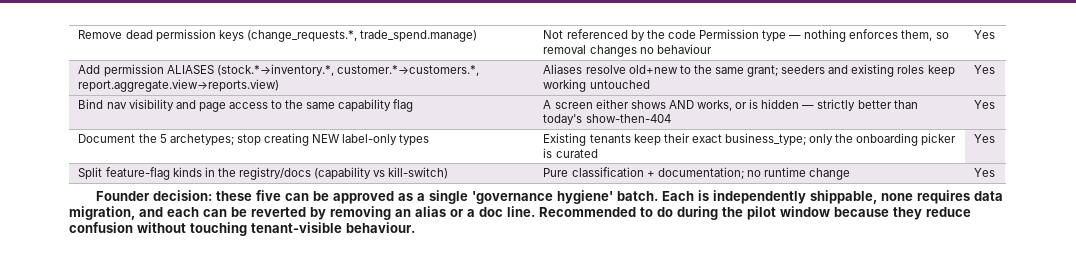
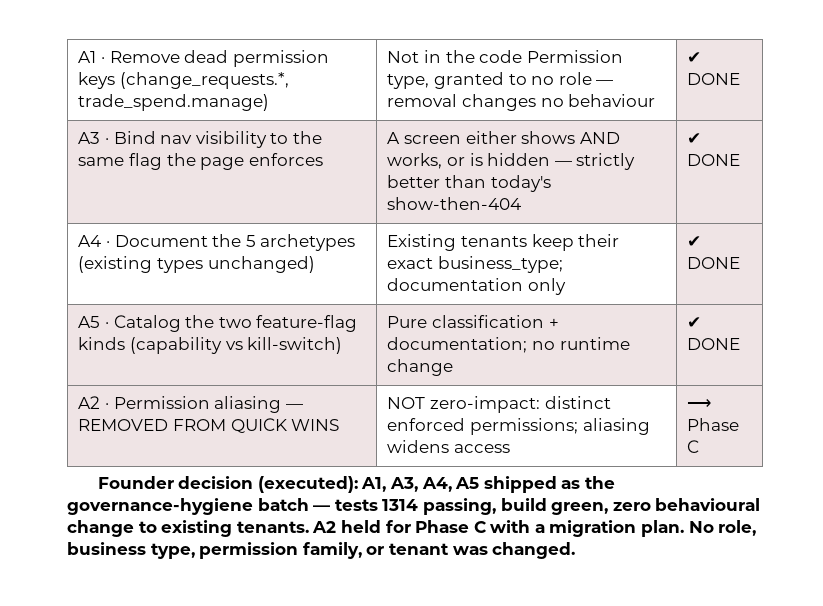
(78, 34) none -> [78,51,105,63] A1 ·
[566,29,645,41] referenced by -> [423,50,441,63] in
[762,29,949,42] [543,44,712,57] [974,30,996,39] [78,64,479,77] [78,79,280,92] [543,64,955,77] [543,79,650,92] [974,65,996,74] [78,99,414,112] type — nothing enforces them, so removal changes no behaviour | Yes // Add permission ALIASES (stock.*→inventory.*, customer.*→customers.*, report.aggregate.view→reports.view) | Aliases resolve old+new to the same grant; seeders and existing roles keep working untouched | Yes // Bind nav visibility and page access to the same capability flag -> [387,72,614,89] [387,94,656,111] [687,52,702,63] [687,73,741,85] [78,131,322,148] [78,153,323,170] type, granted to no role — removal changes no behaviour | ✔ DONE // A3 · Bind nav visibility to the same flag the page enforces
[974,100,996,109] [78,133,398,146] Yes // Document the 5 archetypes; stop creating NEW label-only -> [687,133,702,144] [687,154,741,166] [78,234,356,251] [78,256,153,273] ✔ DONE // A4 · Document the 5 archetypes (existing
(430, 140) none -> [207,256,315,273] unchanged)
(806, 139) none -> [387,278,524,291] documentation
[835,133,957,146] [543,148,598,158] [974,134,996,143] [78,167,311,180] the onboarding picker is curated | Yes // Split feature-flag kinds in the registry/docs -> [687,236,702,247] [687,257,741,269] [78,315,358,332] [78,337,126,350] | ✔ DONE // A5 · Catalog the two feature-flag kinds
[974,168,996,177] [95,190,1003,204] [69,206,971,220] [69,222,415,236] Yes // Founder decision: these five can be approved as a single 'governance hygiene' batch. Each is independently shippable, none requires data migration, and each can be reverted by removing an alias or a doc line. Recommended to do during the pilot window because they reduce confusion without touching tenant-visible behaviour. -> [687,317,702,328] [687,338,741,350] [78,396,303,413] [78,418,340,434] [387,396,611,413] [387,418,650,435] [387,440,510,453] [687,399,712,409] [687,418,740,431] [687,440,700,453] [97,476,615,493] [67,498,761,515] [67,520,757,537] [67,542,576,559] ✔ DONE // A2 · Permission aliasing — REMOVED FROM QUICK WINS | NOT zero-impact: distinct enforced permissions; aliasing widens access | ⟶ Phase C // Founder decision (executed): A1, A3, A4, A5 shipped as the governance-hygiene batch — tests 1314 passing, build green, zero behavioural change to existing tenants. A2 held for Phase C with a migration plan. No role, business type, permission family, or tenant was changed.

